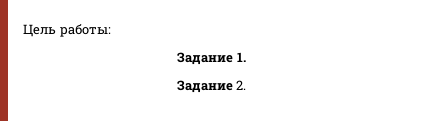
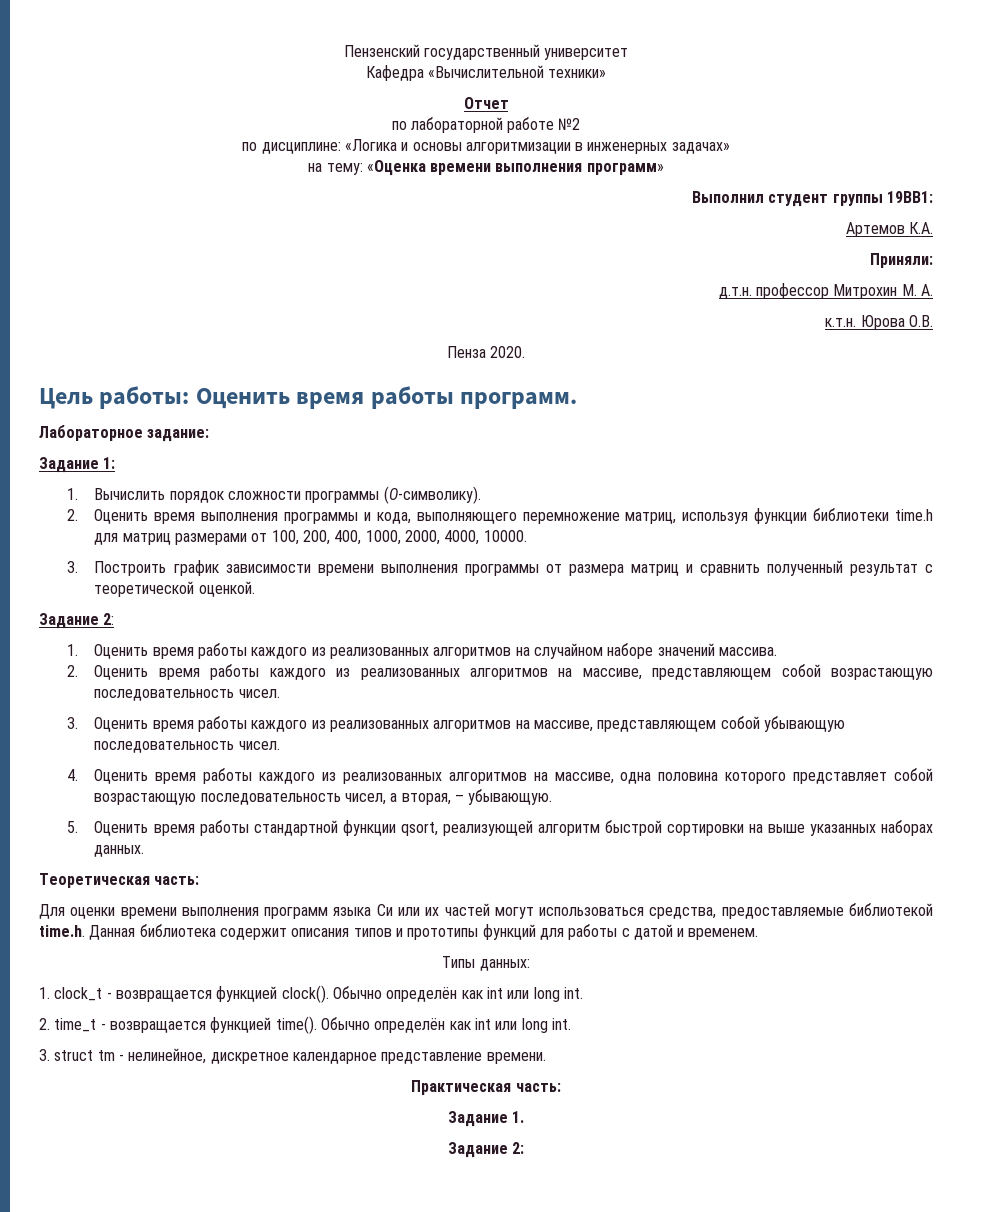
[23,24,111,37] Цель работы: -> [343,44,629,60] [365,65,607,81] [463,97,509,109] [391,117,581,133] [242,139,730,154] [308,160,664,176] [692,191,934,207] [845,222,934,237] [870,253,933,268] [718,283,934,299] [825,315,934,330] [446,346,526,358] [39,386,578,409] [39,425,210,442] [39,457,116,473] [66,486,481,504] [66,508,933,524] [94,530,527,545] [66,560,933,576] [94,581,255,597] [39,613,115,629] [66,643,777,659] [66,664,933,680] [94,689,280,701] [66,716,845,732] [94,741,280,753] [66,768,934,784] [94,789,553,805] [66,820,933,836] [94,845,145,857] [39,873,200,888] [39,903,934,919] [39,924,759,940] [442,956,530,971] [39,985,583,1003] [39,1016,571,1034] [39,1048,546,1064] [411,1080,561,1095] Пензенский государственный университет // Кафедра «Вычислительной техники» // Отчет // по лабораторной работе №2 // по дисциплине: «Логика и основы алгоритмизации в инженерных задачах» // на тему: «Оценка времени выполнения программ» // Выполнил студент группы 19ВВ1: // Артемов К.А. // Приняли: // д.т.н. профессор Митрохин М. А. // к.т.н. Юрова О.В. // Пенза 2020. // Цель работы: Оценить время работы программ. // Лабораторное задание: // Задание 1: // 1. Вычислить порядок сложности программы (О-символику). // 2. Оценить время выполнения программы и кода, выполняющего перемножение матриц, используя функции библиотеки time.h для матриц размерами от 100, 200, 400, 1000, 2000, 4000, 10000. // 3. Построить график зависимости времени выполнения программы от размера матриц и сравнить полученный результат с теоретической оценкой. // Задание 2: // 1. Оценить время работы каждого из реализованных алгоритмов на случайном наборе значений массива. // 2. Оценить время работы каждого из реализованных алгоритмов на массиве, представляющем собой возрастающую последовательность чисел. // 3. Оценить время работы каждого из реализованных алгоритмов на массиве, представляющем собой убывающую последовательность чисел. // 4. Оценить время работы каждого из реализованных алгоритмов на массиве, одна половина которого представляет собой возрастающую последовательность чисел, а вторая, – убывающую. // 5. Оценить время работы стандартной функции qsort, реализующей алгоритм быстрой сортировки на выше указанных наборах данных. // Теоретическая часть: // Для оценки времени выполнения программ языка Си или их частей могут использоваться средства, предоставляемые библиотекой time.h. Данная библиотека содержит описания типов и прототипы функций для работы с датой и временем. // Типы данных: // 1. clock_t - возвращается функцией clock(). Обычно определён как int или long int. // 2. time_t - возвращается функцией time(). Обычно определён как int или long int. // 3. struct tm - нелинейное, дискретное календарное представление времени. // Практическая часть:
[236,80,247,90] 2. -> [512,1142,525,1154] 2:

